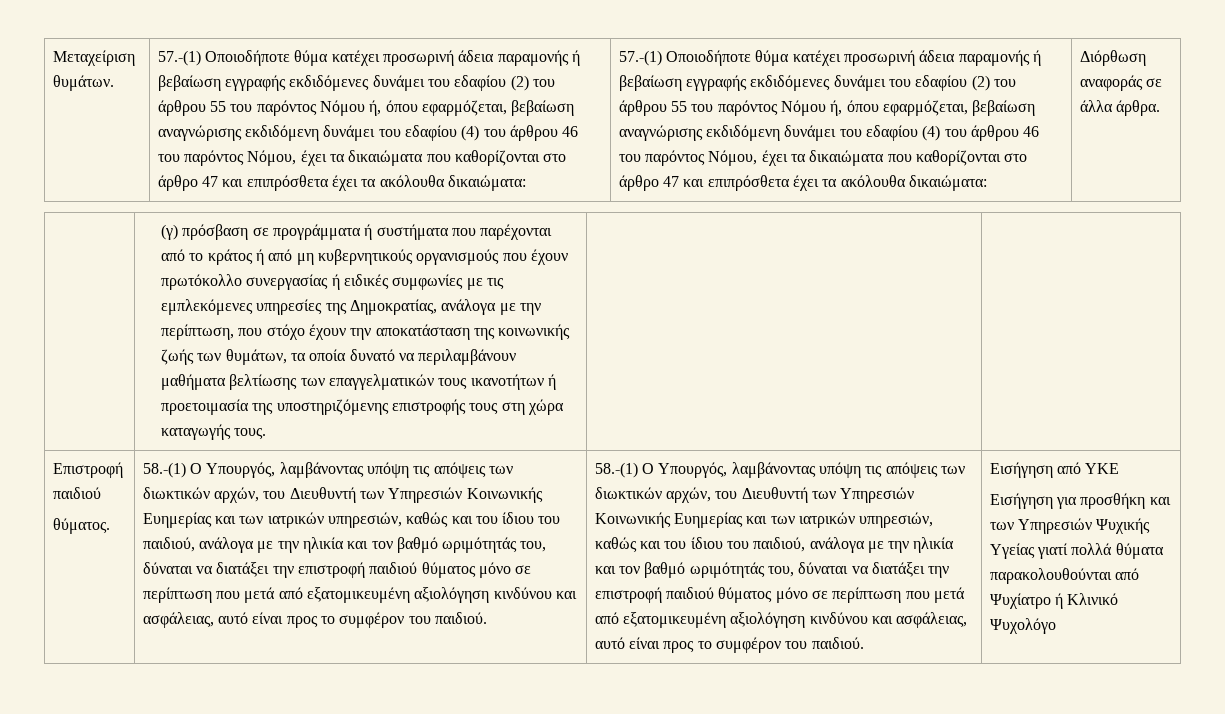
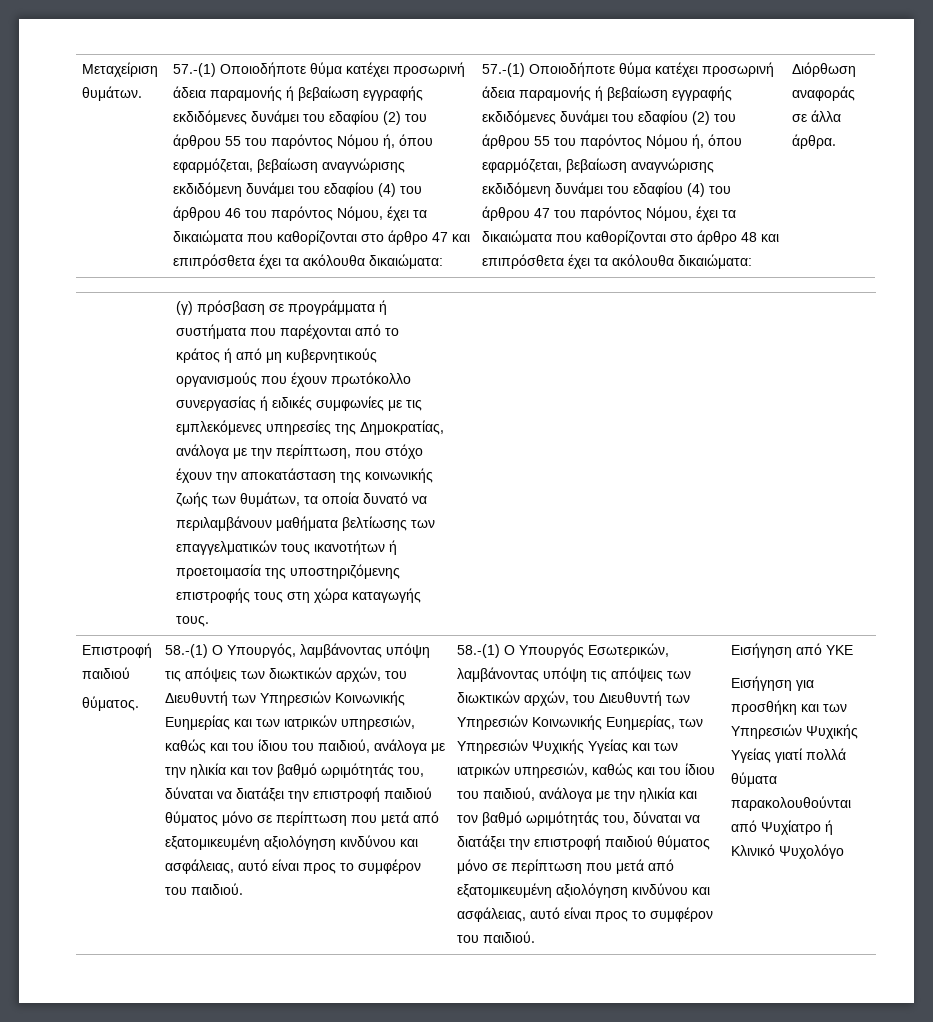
[1023,126,1040,137] 46 -> [534,208,551,218] 47
[662,176,679,187] 47 -> [741,232,758,242] 48
[658,462,728,478] Υπουργός, -> [519,643,670,658] Υπουργός Εσωτερικών,
[673,512,743,528] Ευημερίας -> [606,715,704,730] [457,739,629,754] Ευημερίας, των Υπηρεσιών Ψυχικής Υγείας

